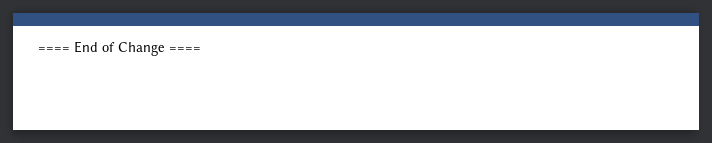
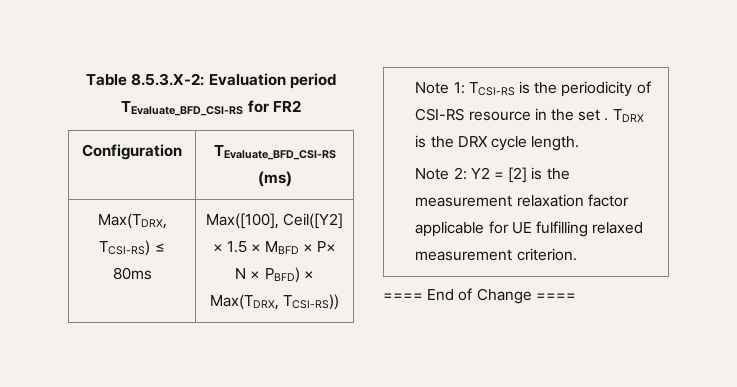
(38, 49) none -> [86,73,336,89] [121,100,301,116] [82,144,182,160] [213,145,336,160] [257,171,292,187] [97,213,167,229] [99,240,165,256] [112,267,152,280] [205,213,344,229] [212,241,337,254] [235,267,314,283] [209,294,340,310] [415,81,651,97] [415,108,644,122] [415,135,580,151] [415,167,570,183] [415,194,629,207] [415,221,644,237] [415,248,577,261] Table 8.5.3.X-2: Evaluation period TEvaluate_BFD_CSI-RS for FR2 // Configuration | TEvaluate_BFD_CSI-RS (ms) // Max(TDRX, TCSI-RS) ≤ 80ms | Max([100], Ceil([Y2] × 1.5 × MBFD × P× N × PBFD) × Max(TDRX, TCSI-RS)) // Note 1: TCSI-RS is the periodicity of CSI-RS resource in the set . TDRX is the DRX cycle length. // Note 2: Y2 = [2] is the measurement relaxation factor applicable for UE fulfilling relaxed measurement criterion. //

